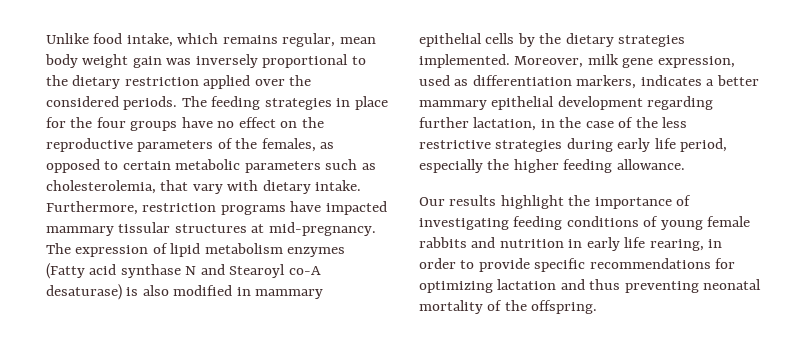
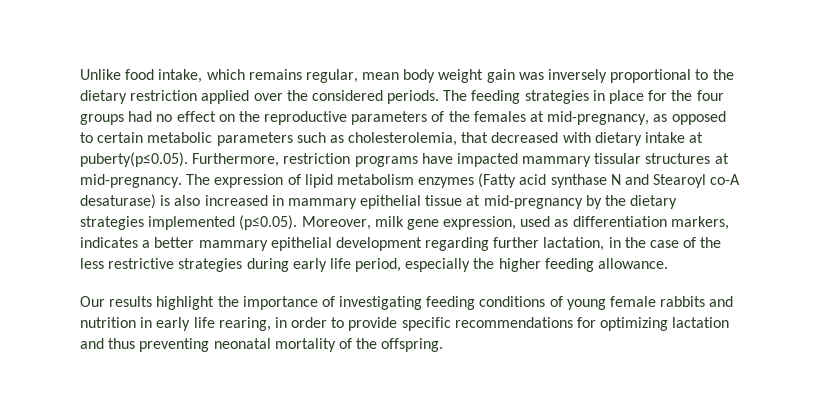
[181,117,213,128] have -> [128,111,153,122] had
[261,138,316,152] females, -> [473,111,650,125] females at mid-pregnancy,
[192,184,223,194] vary -> [491,132,559,143] decreased
[315,180,362,191] intake. -> [645,132,704,143] [80,152,188,167] intake at puberty(p≤0.05).
[173,285,233,296] modified -> [204,195,268,206] increased
[485,33,515,44] cells -> [425,195,583,209] tissue at mid-pregnancy
[419,54,510,68] implemented. -> [148,215,298,230] implemented (p≤0.05).

